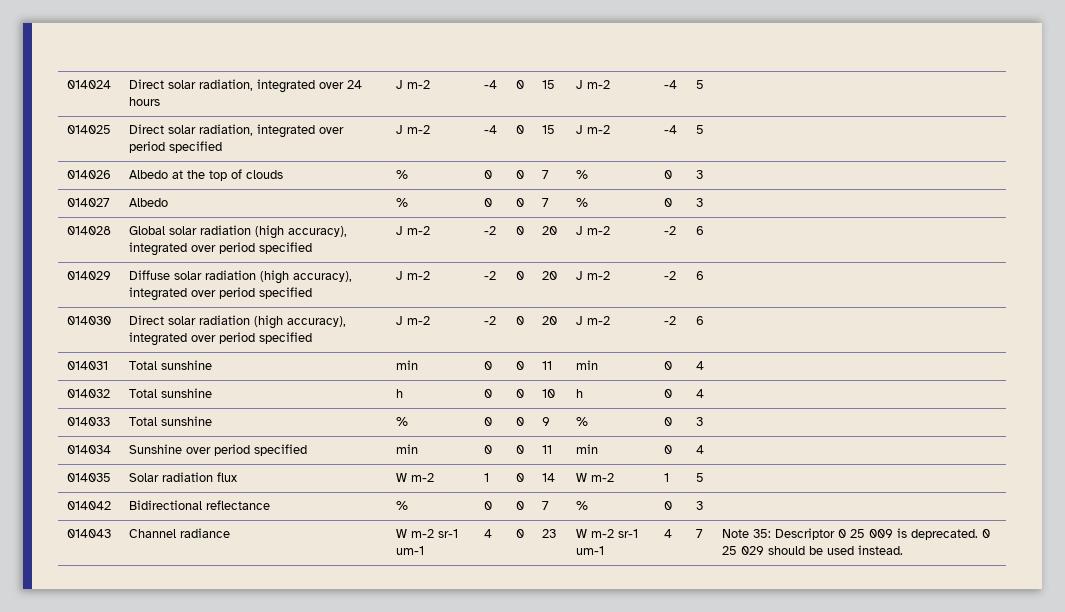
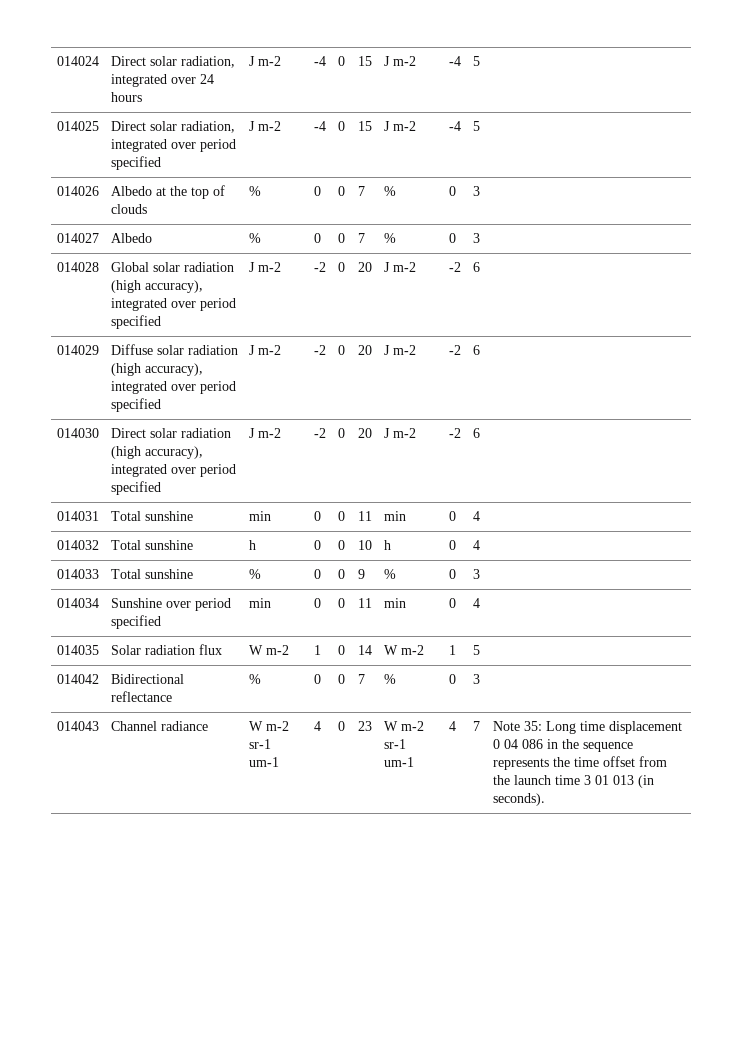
[774,528,990,540] [721,545,903,555] Descriptor 0 25 009 is deprecated. 0 25 029 should be used instead. -> [545,721,682,734] [492,739,633,752] [492,756,667,770] [492,775,654,788] [492,793,545,806] Long time displacement 0 04 086 in the sequence represents the time offset from the launch time 3 01 013 (in seconds).

